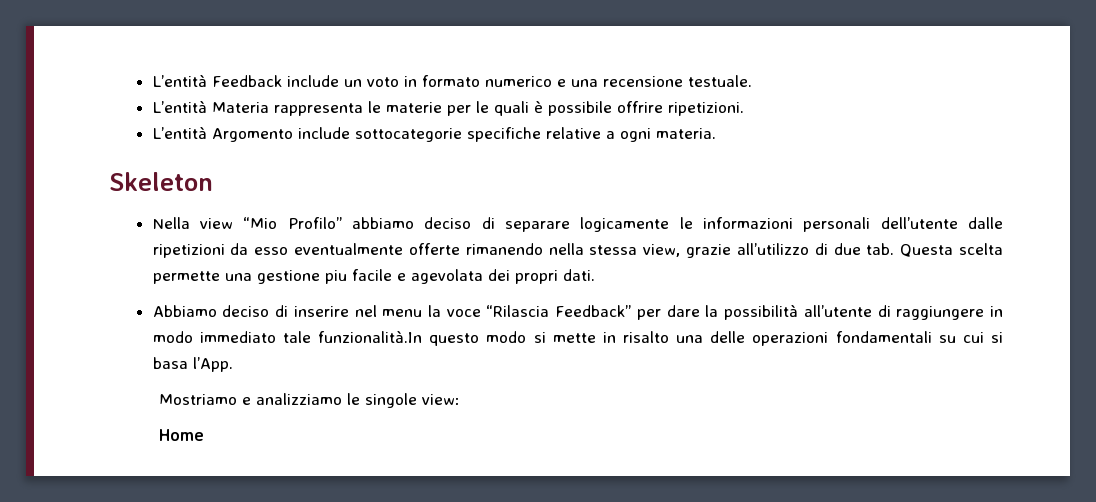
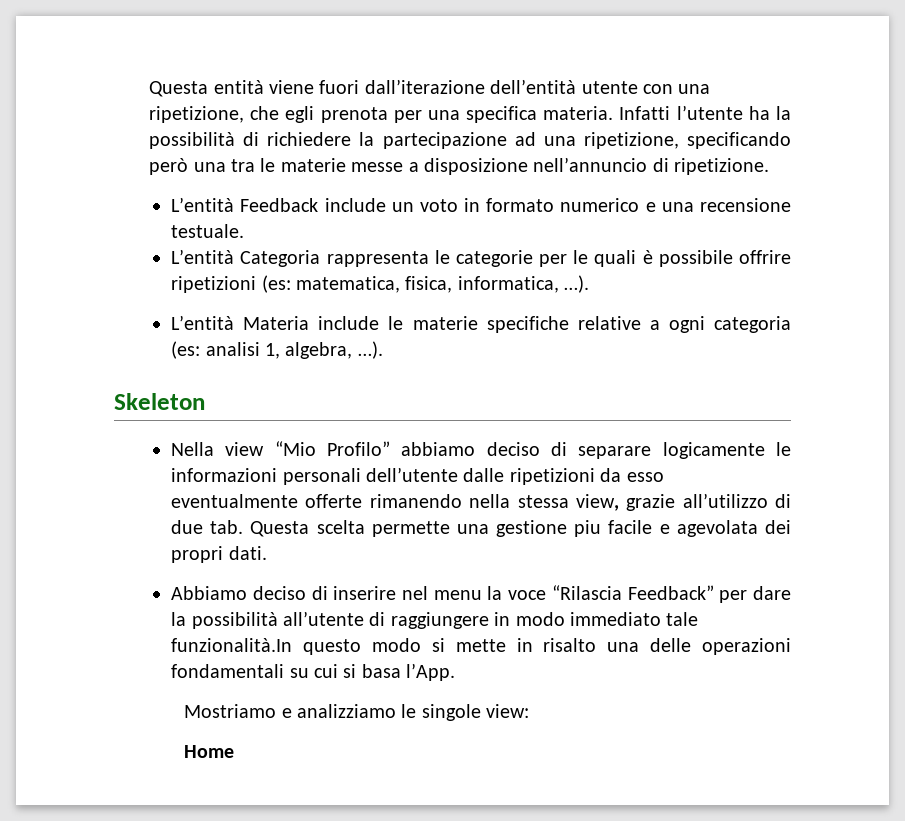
(152, 80) none -> [149,79,711,97] [149,105,791,123] [149,132,791,149] [149,157,770,175] Questa entità viene fuori dall’iterazione dell’entità utente con una ripetizione, che egli prenota per una specifica materia. Infatti l’utente ha la possibilità di richiedere la partecipazione ad una ripetizione, specificando però una tra le materie messe a disposizione nell’annuncio di ripetizione. //
[211,102,269,113] Materia -> [240,250,321,267] Categoria
[385,102,442,113] materie -> [455,250,533,267] categorie
[667,102,744,116] [152,126,716,142] ripetizioni. // L’entità Argomento include sottocategorie specifiche relative a ogni materia. -> [171,275,590,293] [171,315,791,333] [171,341,383,359] ripetizioni (es: matematica, fisica, informatica, …). // L’entità Materia include le materie specifiche relative a ogni categoria (es: analisi 1, algebra, …).

